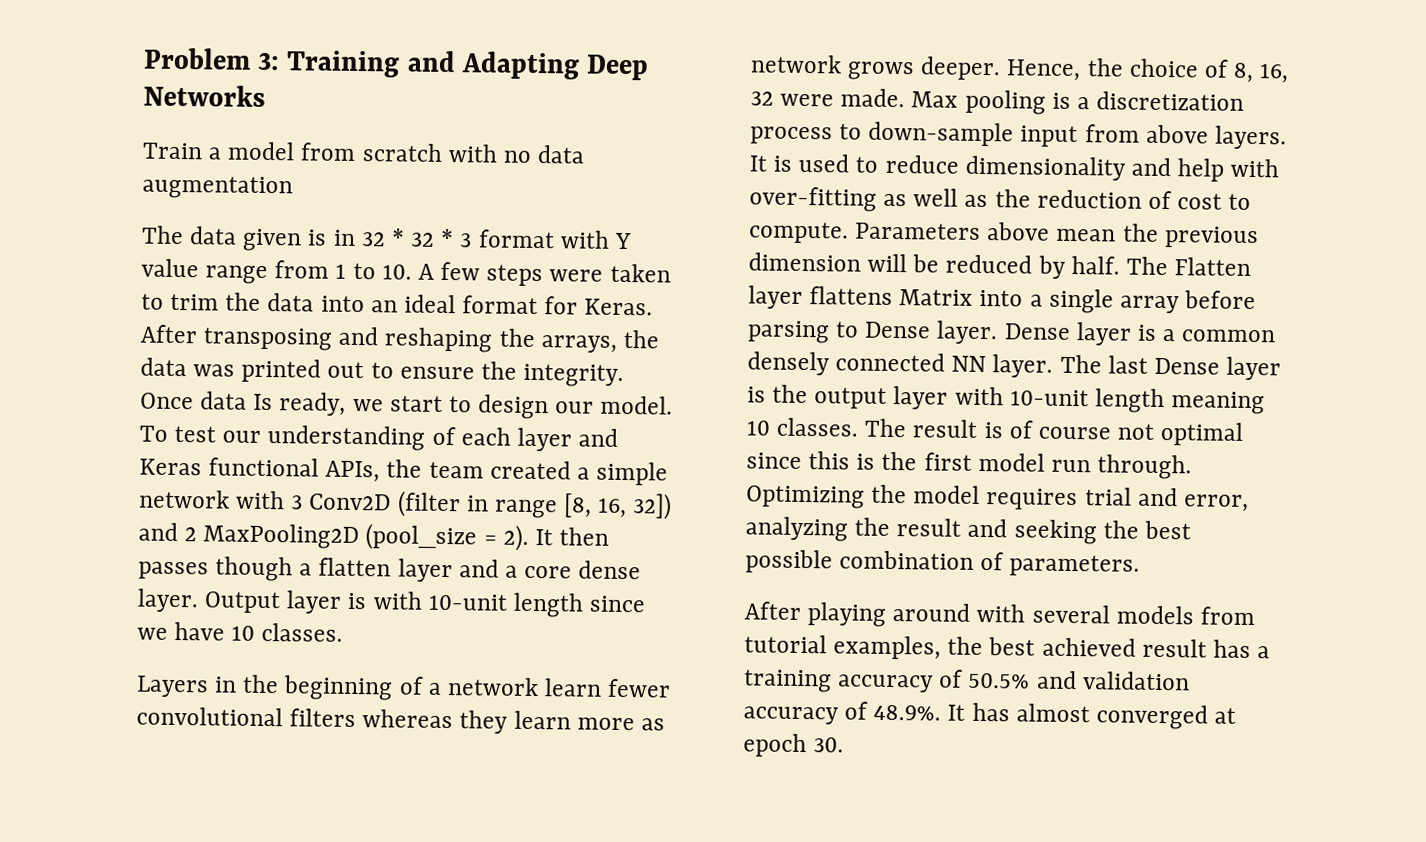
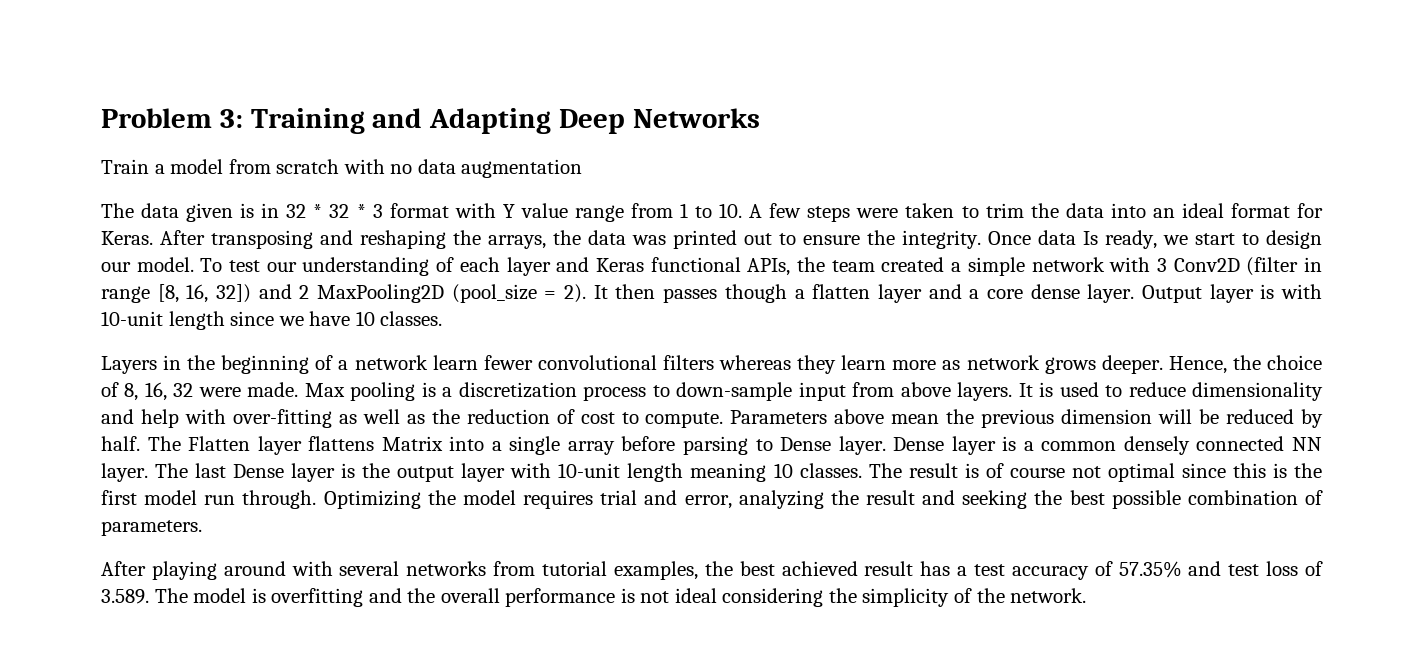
[1115,605,1194,625] models -> [406,561,487,576] networks
[743,669,1190,693] [743,701,1237,730] [743,733,845,758] training accuracy of 50.5% and validation accuracy of 48.9%. It has almost converged at epoch 30. -> [973,561,1323,580] [101,588,1087,607] test accuracy of 57.35% and test loss of 3.589. The model is overfitting and the overall performance is not ideal considering the simplicity of the network.

